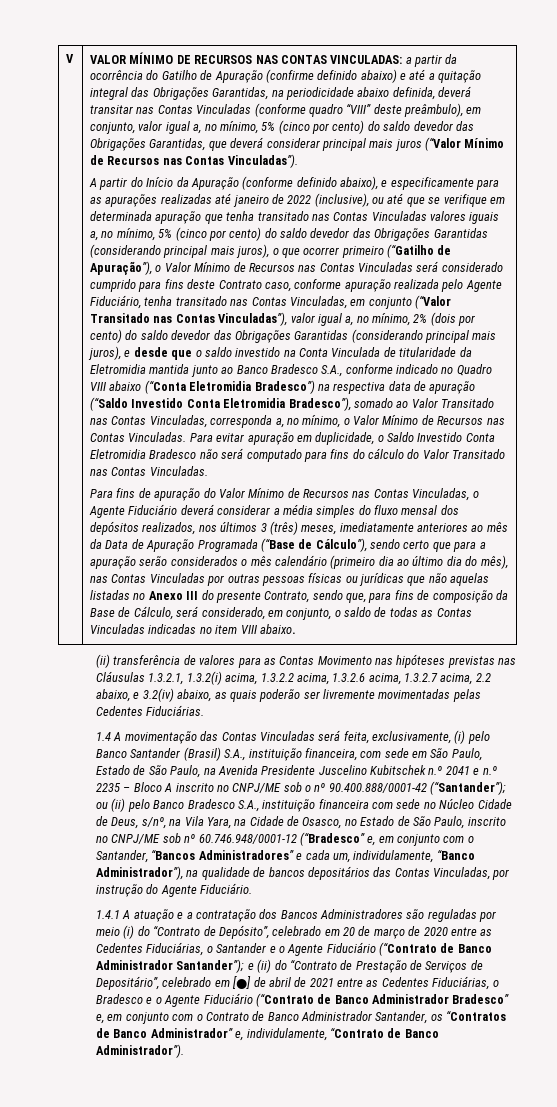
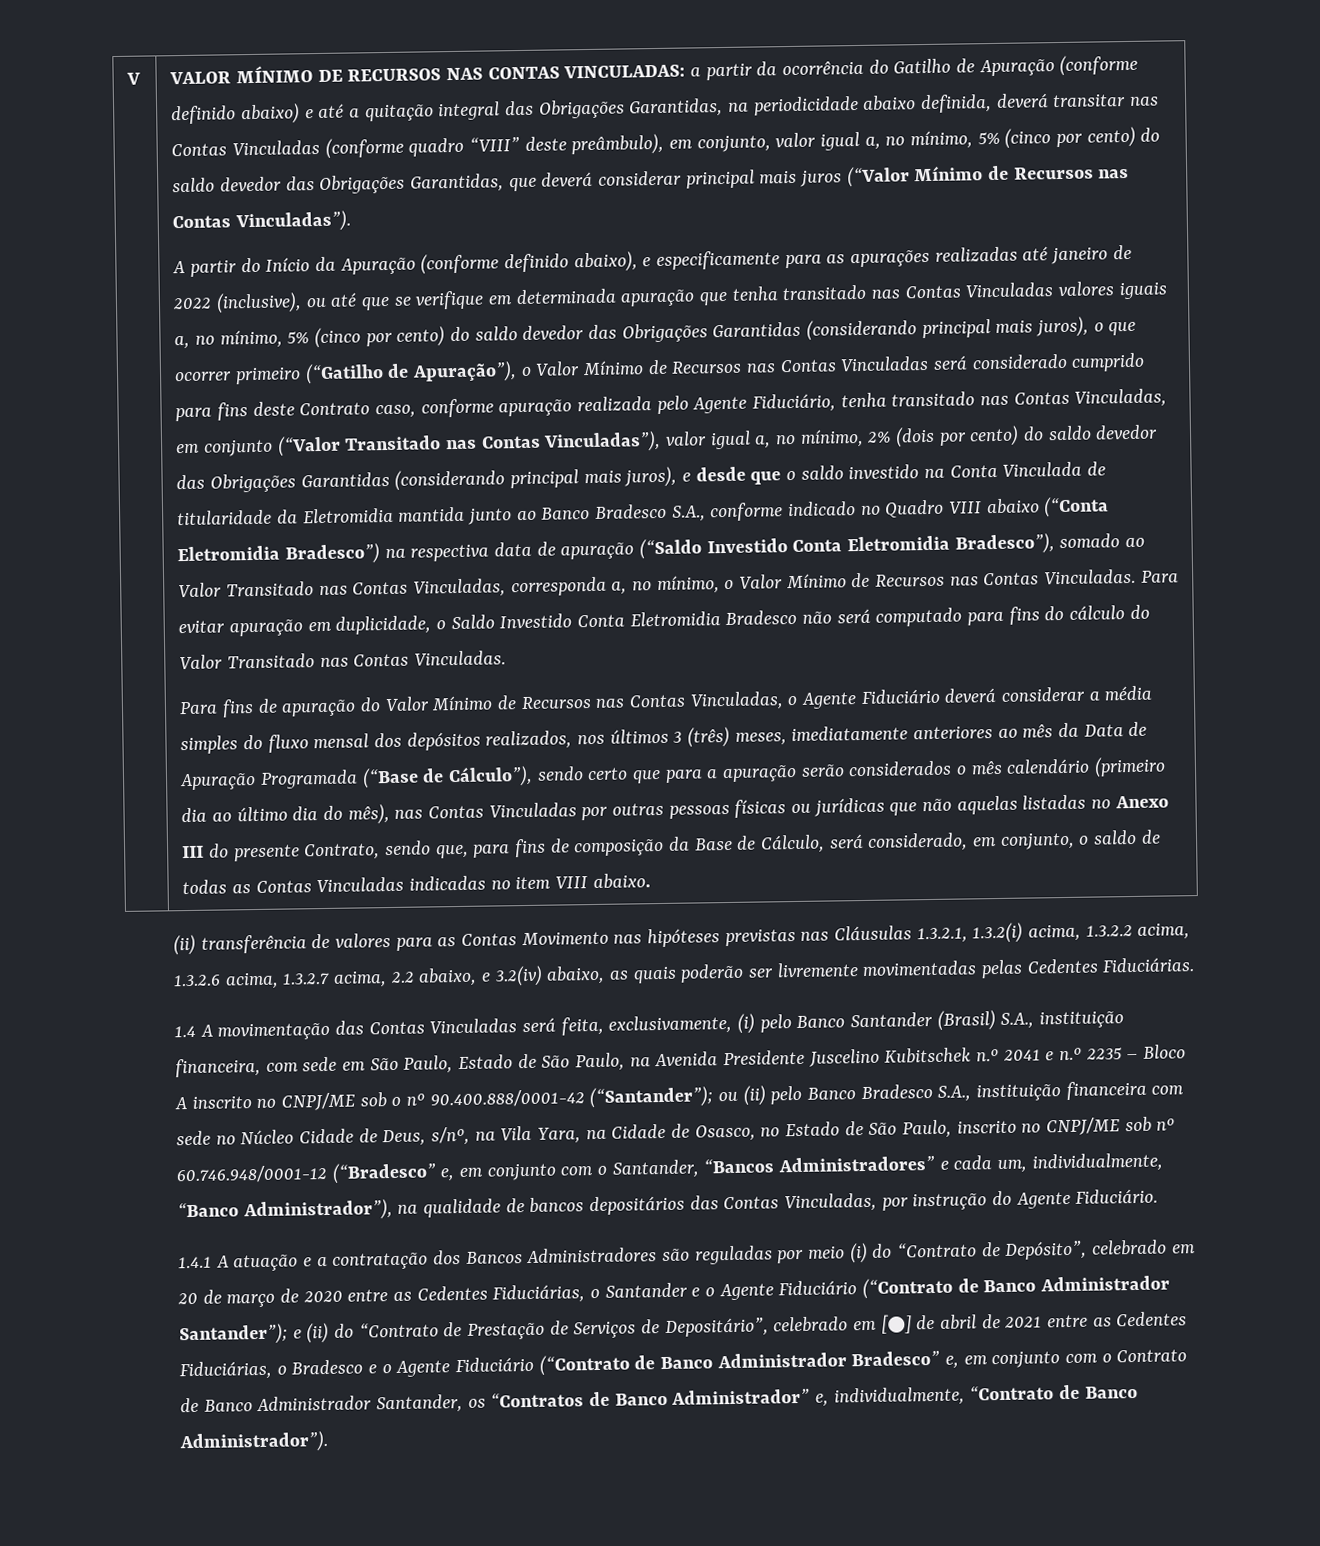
[265,69,314,83] (confirme -> [1059,54,1139,76] (conforme
[353,850,434,863] individulamente, -> [1031,1152,1163,1173] individualmente,
[246,1028,327,1041] individulamente, -> [833,1386,965,1407] individualmente,

